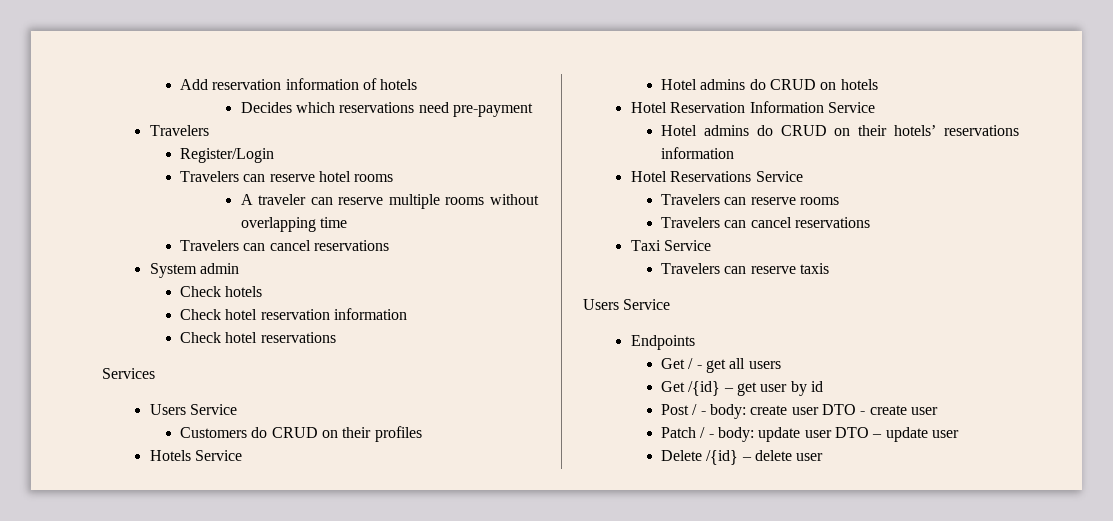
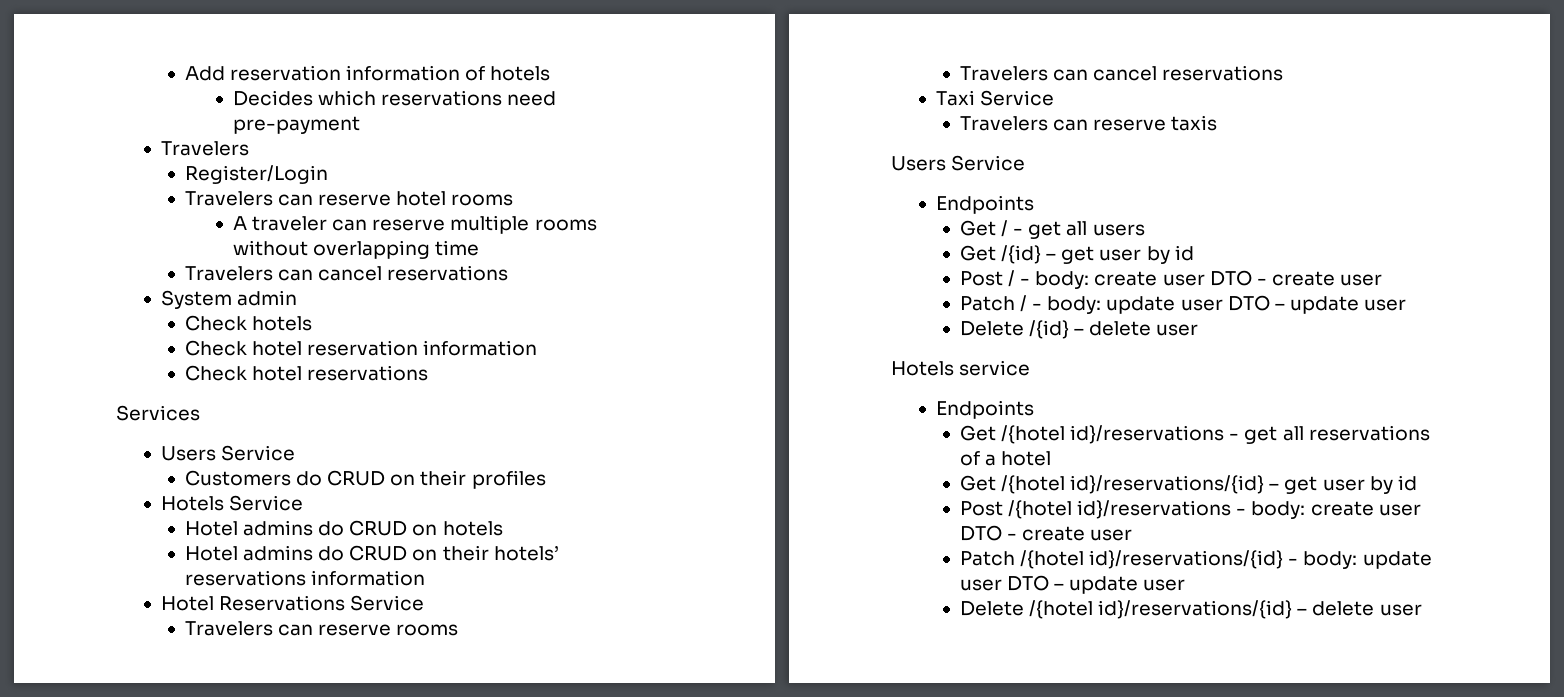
[630,101,875,113] // Hotel Reservation Information Service -> (503, 528) none
(824, 457) none -> [891,360,1031,376] [935,400,1034,419] [959,425,1430,444] [959,451,1052,466] [959,475,1417,494] [959,500,1421,519] [959,525,1133,541] [959,550,1432,569] [959,575,1186,594] [959,600,1422,619] // Hotels service // Endpoints // Get /{hotel id}/reservations - get all reservations of a hotel // Get /{hotel id}/reservations/{id} – get user by id // Post /{hotel id}/reservations - body: create user DTO - create user // Patch /{hotel id}/reservations/{id} - body: update user DTO – update user // Delete /{hotel id}/reservations/{id} – delete user

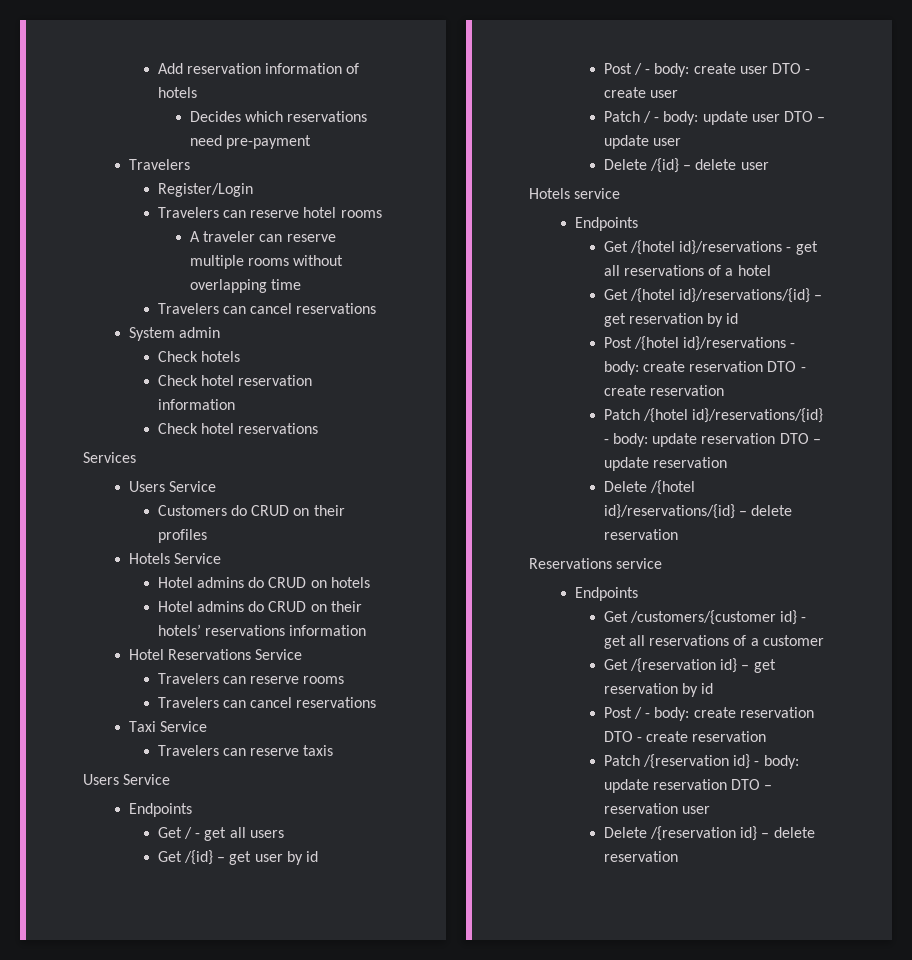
[1322,479,1365,491] user -> [629,313,704,324] reservation
[1378,504,1421,516] [959,525,1133,541] user DTO - create user -> [689,361,806,372] [603,385,725,396] reservation DTO - create reservation
[959,575,1186,594] user DTO – update user -> [701,433,821,444] [603,457,728,471] reservation DTO – update reservation
[1379,604,1422,616] user -> [603,529,678,540] [529,558,663,569] [574,587,638,601] [603,610,807,625] [603,635,824,649] [603,658,776,673] [603,683,714,697] [603,707,814,721] [603,731,767,742] [603,754,799,769] [603,779,773,793] [603,803,711,814] [603,826,815,841] [603,851,678,862] reservation // Reservations service // Endpoints // Get /customers/{customer id} - get all reservations of a customer // Get /{reservation id} – get reservation by id // Post / - body: create reservation DTO - create reservation // Patch /{reservation id} - body: update reservation DTO – reservation user // Delete /{reservation id} – delete reservation

